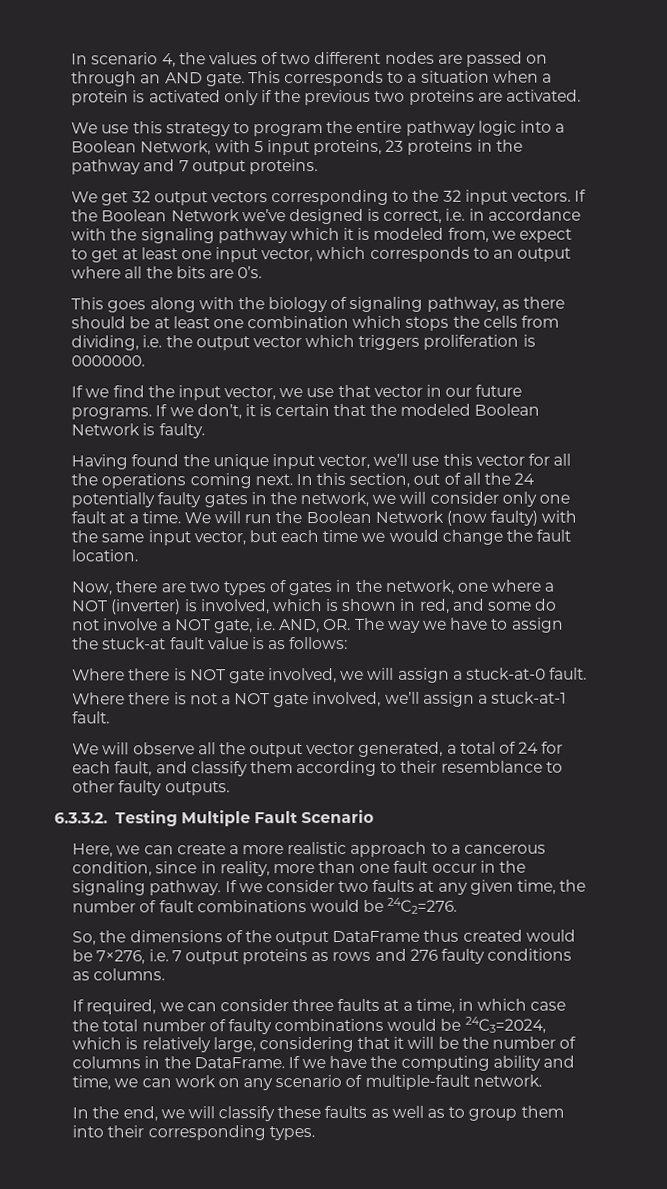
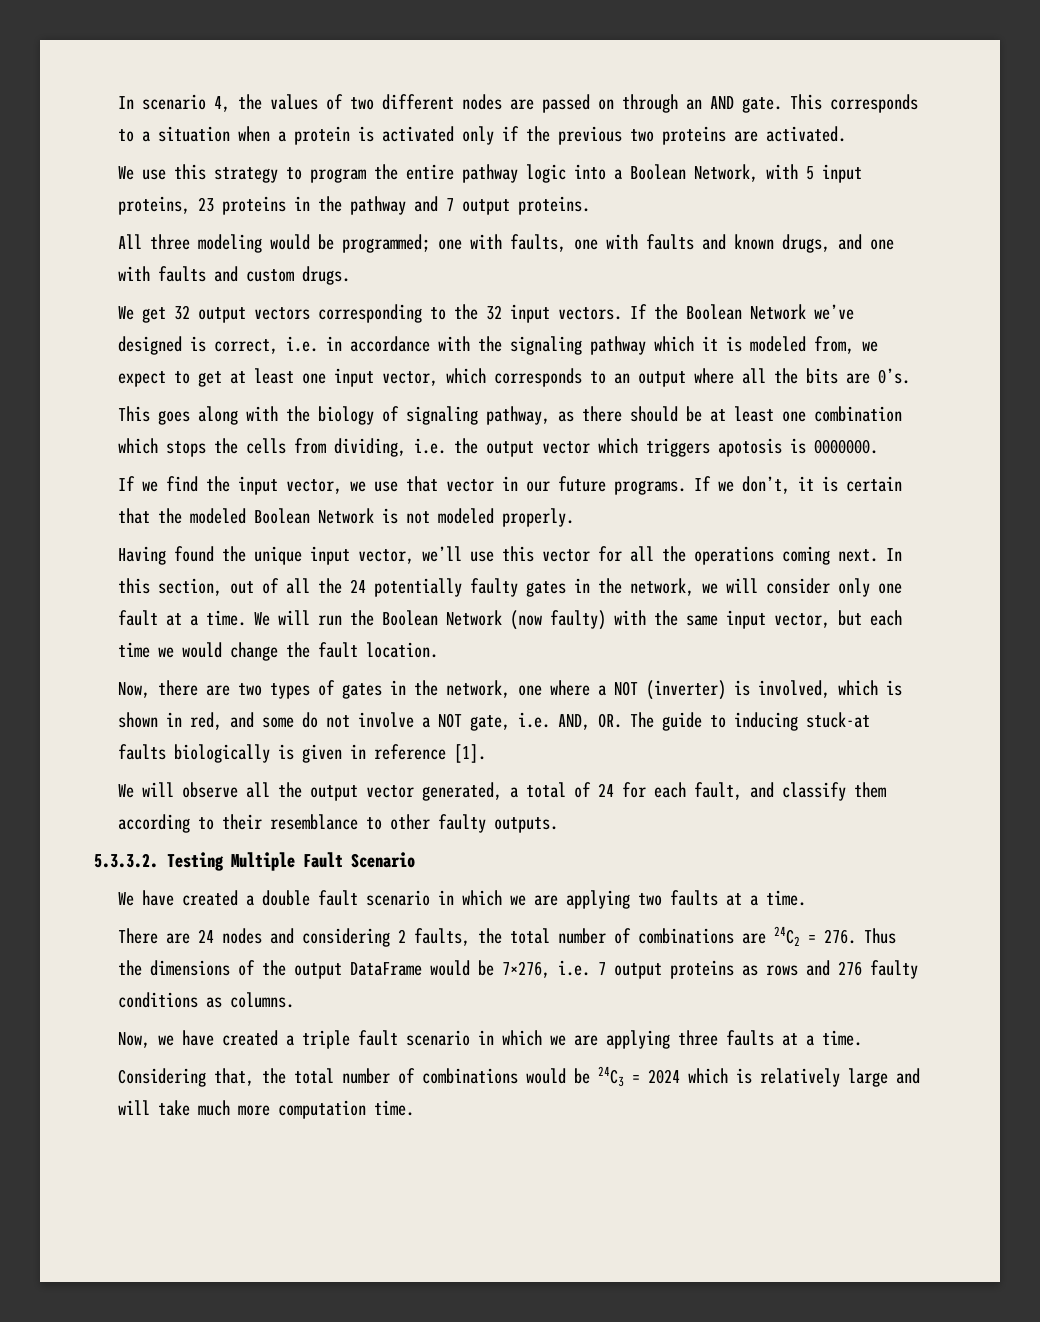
(318, 167) none -> [118,234,895,253] [118,266,351,285] // All three modeling would be programmed; one with faults, one with faults and known drugs, and one with faults and custom drugs.
[423,334,520,350] proliferation -> [718,438,783,457] apotosis
[158,423,205,439] faulty. -> [406,508,575,527] not modeled properly.
[387,617,564,633] [72,636,349,650] [72,667,588,684] [72,691,568,708] [72,711,111,724] way we have to assign the stuck-at fault value is as follows: // Where there is NOT gate involved, we will assign a stuck-at-0 fault. // Where there is not a NOT gate involved, we’ll assign a stuck-at-1 fault. -> [662,712,871,731] [118,744,487,763] guide to inducing stuck-at faults biologically is given in reference [1].
[54,812,109,824] 6.3.3.2. -> [93,853,158,868] 5.3.3.2.
[72,841,547,858] [72,860,527,877] [72,879,587,896] [72,897,458,914] [72,931,97,946] Here, we can create a more realistic approach to a cancerous condition, since in reality, more than one fault occur in the signaling pathway. If we consider two faults at any given time, the number of fault combinations would be 24C2=276. // So, -> [118,890,807,909] [118,926,897,947] We have created a double fault scenario in which we are applying two faults at a time. // There are 24 nodes and considering 2 faults, the total number of combinations are 24C2 = 276. Thus
[423,929,523,942] thus created -> (423, 969) none
[72,998,567,1015] [72,1016,546,1035] [72,1036,577,1053] [72,1055,576,1071] [72,1074,542,1091] [72,1105,564,1122] [72,1125,315,1141] If required, we can consider three faults at a time, in which case the total number of faulty combinations would be 24C3=2024, which is relatively large, considering that it will be the number of columns in the DataFrame. If we have the computing ability and time, we can work on any scenario of multiple-fault network. // In the end, we will classify these faults as well as to group them into their corresponding types. -> [118,1030,863,1049] [118,1066,921,1087] [118,1100,415,1119] Now, we have created a triple fault scenario in which we are applying three faults at a time. // Considering that, the total number of combinations would be 24C3 = 2024 which is relatively large and will take much more computation time.

